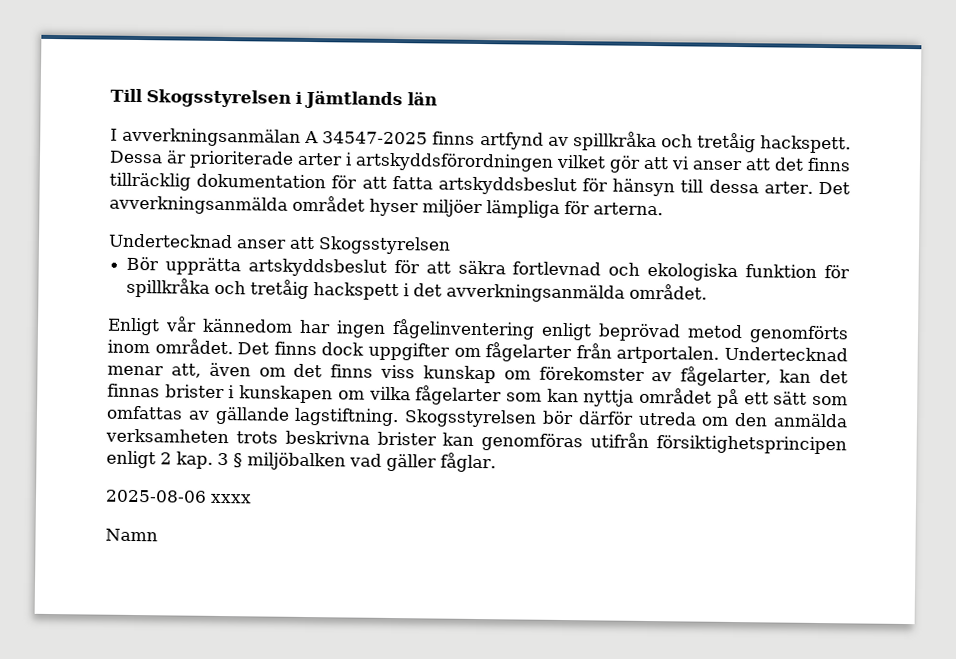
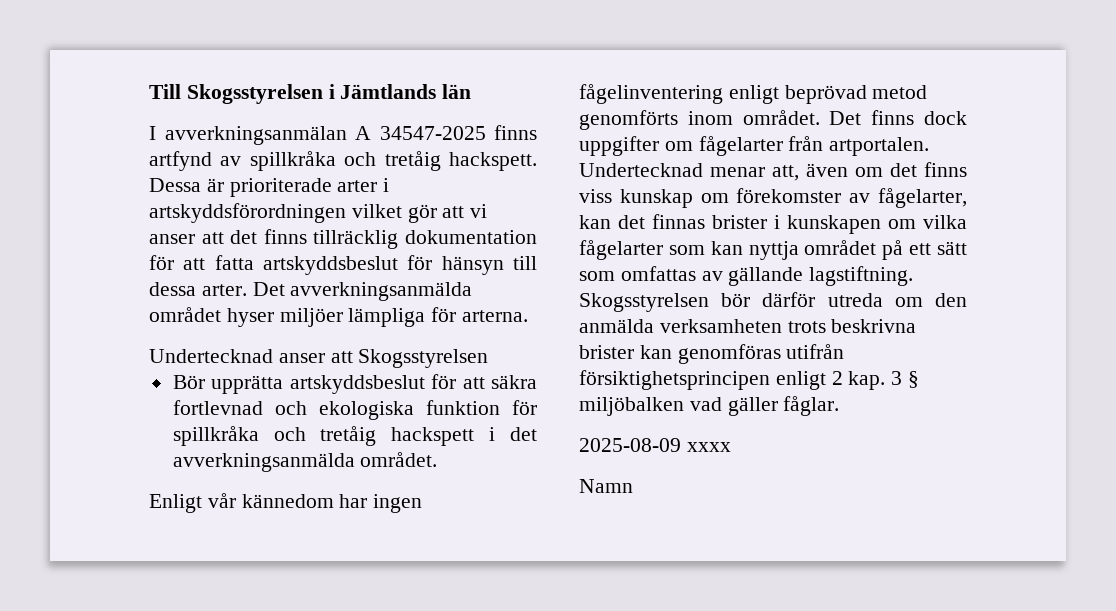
[105,489,207,503] 2025-08-06 -> [579,438,681,452] 2025-08-09

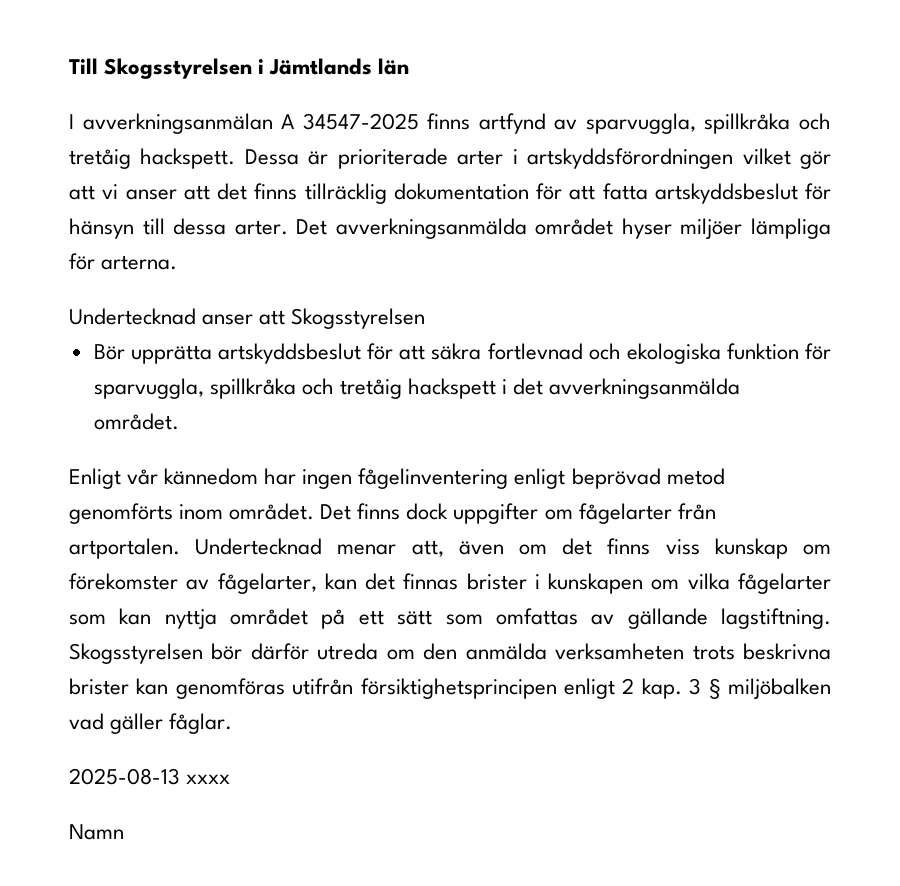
(242, 161) none -> [585,113,696,134] sparvuggla,
(537, 407) none -> [93,378,204,399] sparvuggla,
[579,438,681,452] 2025-08-09 -> [69,768,180,785] 2025-08-13

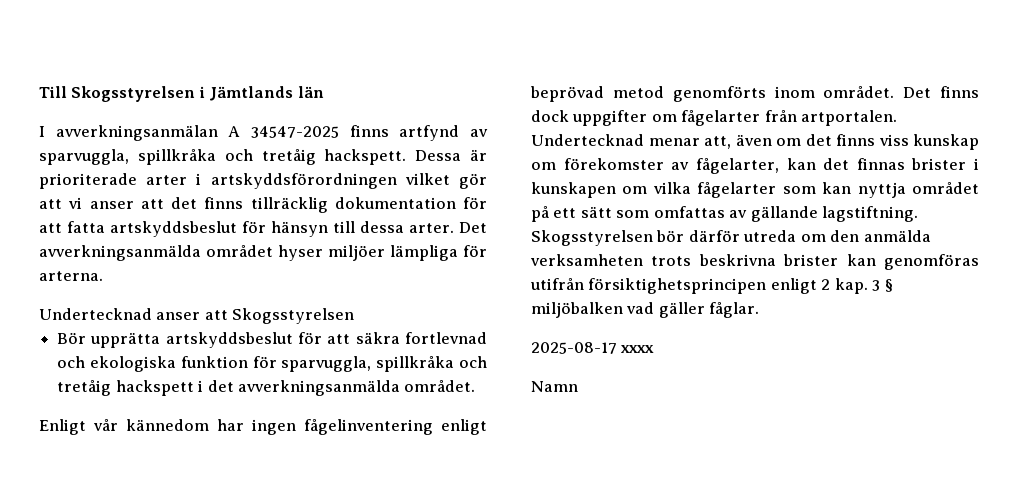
[69,768,180,785] 2025-08-13 -> [531,342,617,354] 2025-08-17

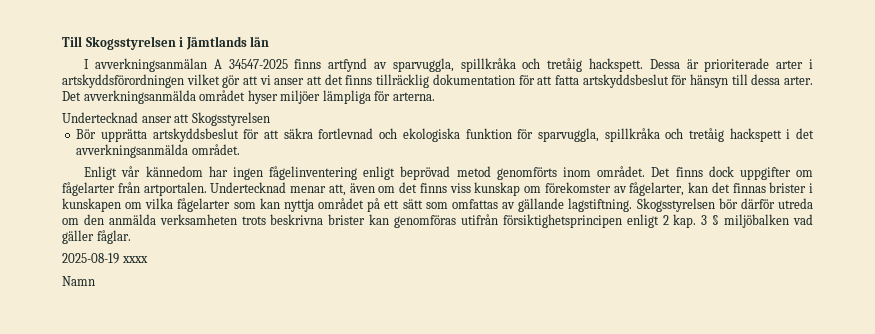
[531,342,617,354] 2025-08-17 -> [62,253,119,264] 2025-08-19

